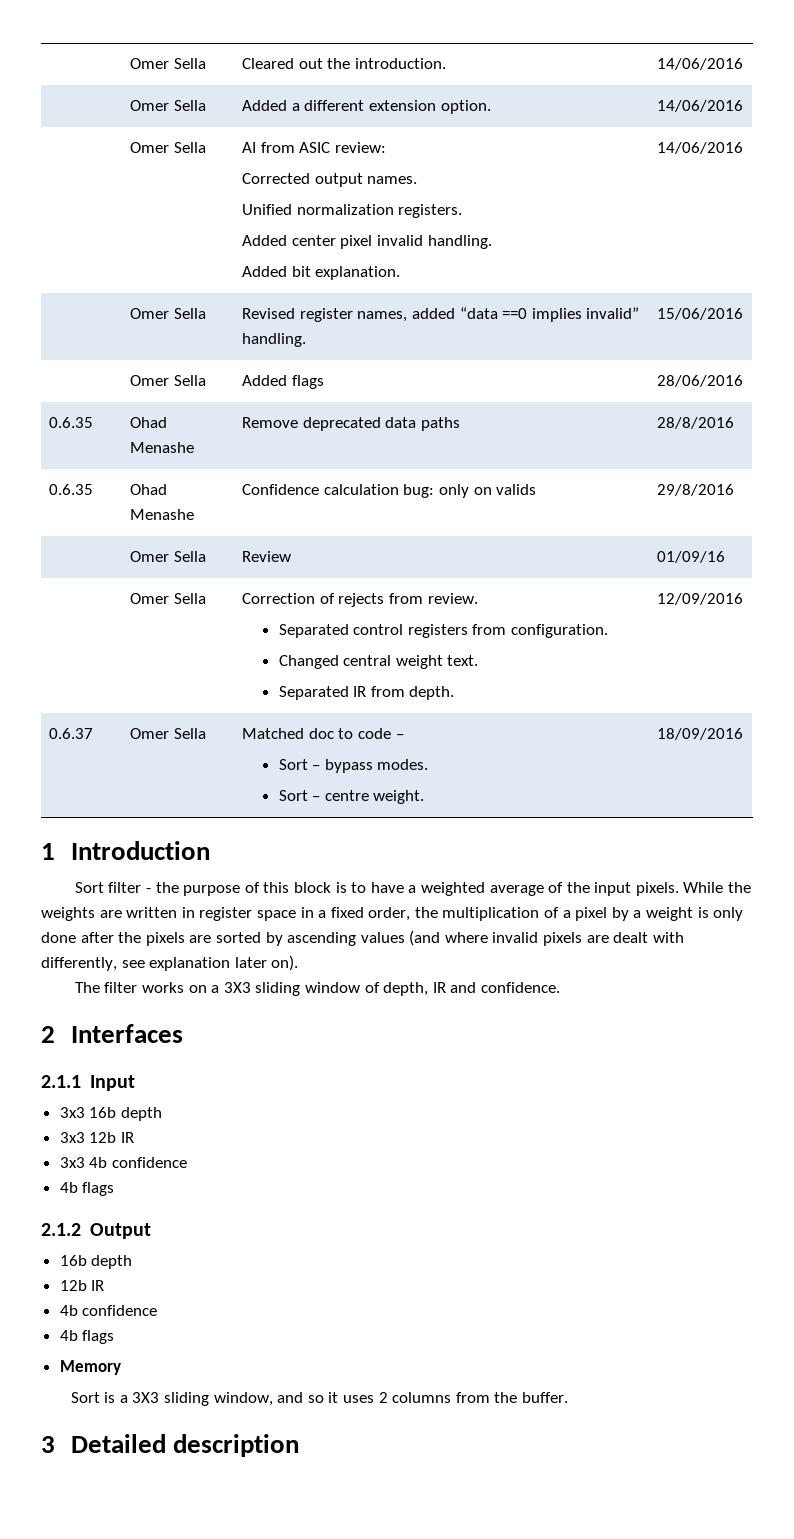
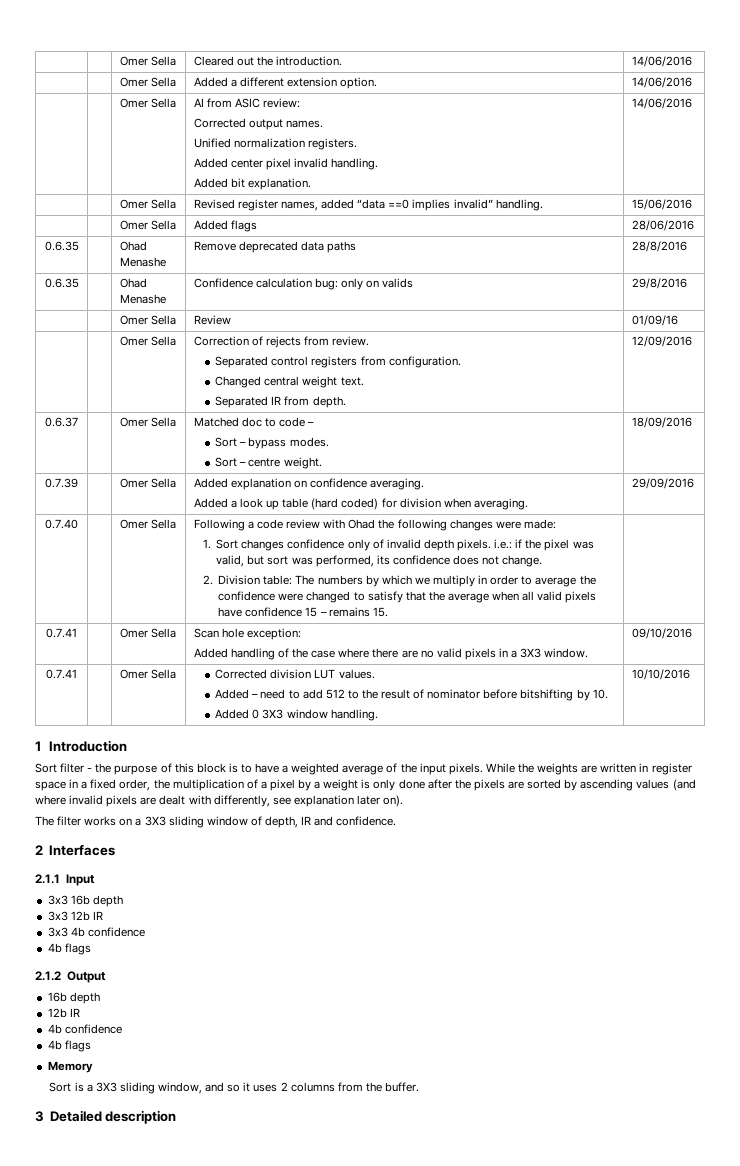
(744, 734) none -> [45,478,78,488] [119,478,176,488] [193,478,425,490] [193,498,528,510] [631,478,694,489] [45,519,78,529] [119,519,176,529] [193,519,556,531] [202,539,594,551] [216,555,543,567] [202,575,596,587] [218,591,597,603] [218,607,388,617] [46,628,77,638] [119,628,176,638] [193,628,302,640] [193,648,589,660] [631,628,692,639] [46,669,77,679] [119,669,176,679] [215,669,375,679] [215,689,608,701] [215,709,378,721] [631,669,690,680] // 0.7.39 | | Omer Sella | Added explanation on confidence averaging. // Added a look up table (hard coded) for division when averaging. | 29/09/2016 // 0.7.40 | | Omer Sella | Following a code review with Ohad the following changes were made: // 1. Sort changes confidence only of invalid depth pixels. i.e.: if the pixel was valid, but sort was performed, its confidence does not change. // 2. Division table: The numbers by which we multiply in order to average the confidence were changed to satisfy that the average when all valid pixels have confidence 15 – remains 15. | // 0.7.41 | | Omer Sella | Scan hole exception: // Added handling of the case where there are no valid pixels in a 3X3 window. | 09/10/2016 // 0.7.41 | | Omer Sella | Corrected division LUT values. // Added – need to add 512 to the result of nominator before bitshifting by 10. // Added 0 3X3 window handling. | 10/10/2016

